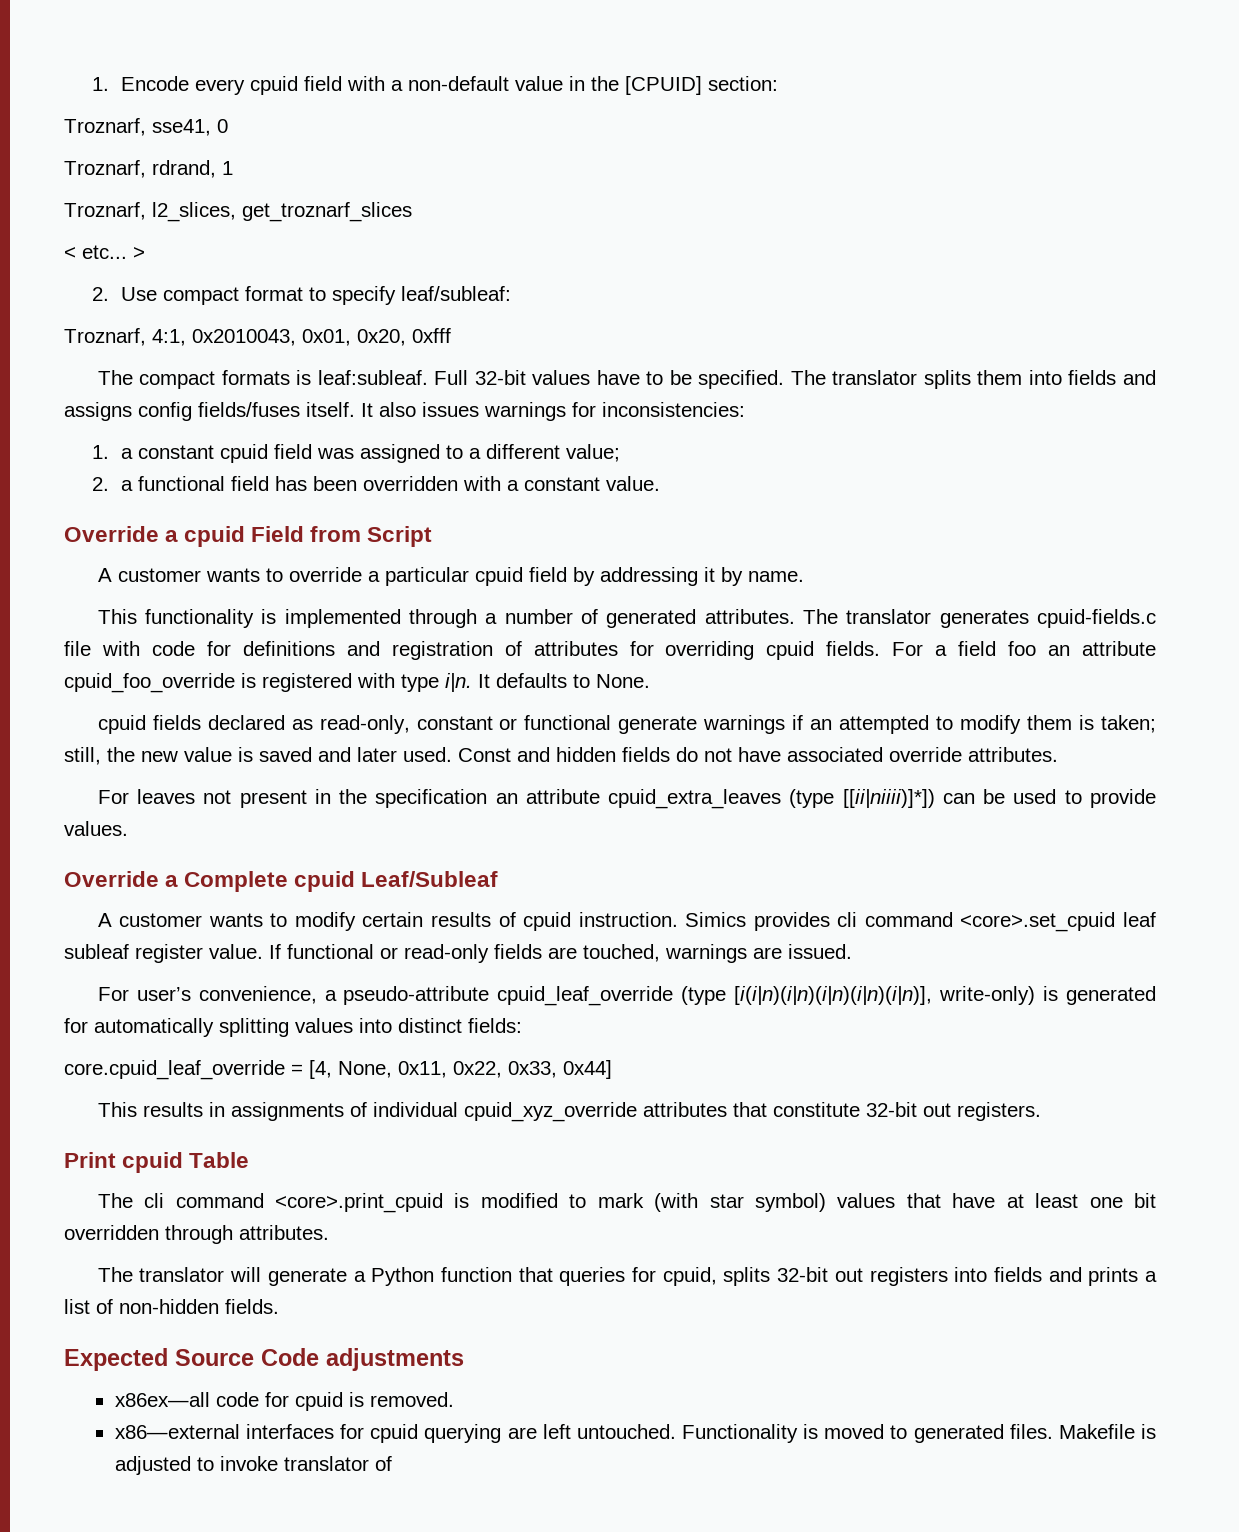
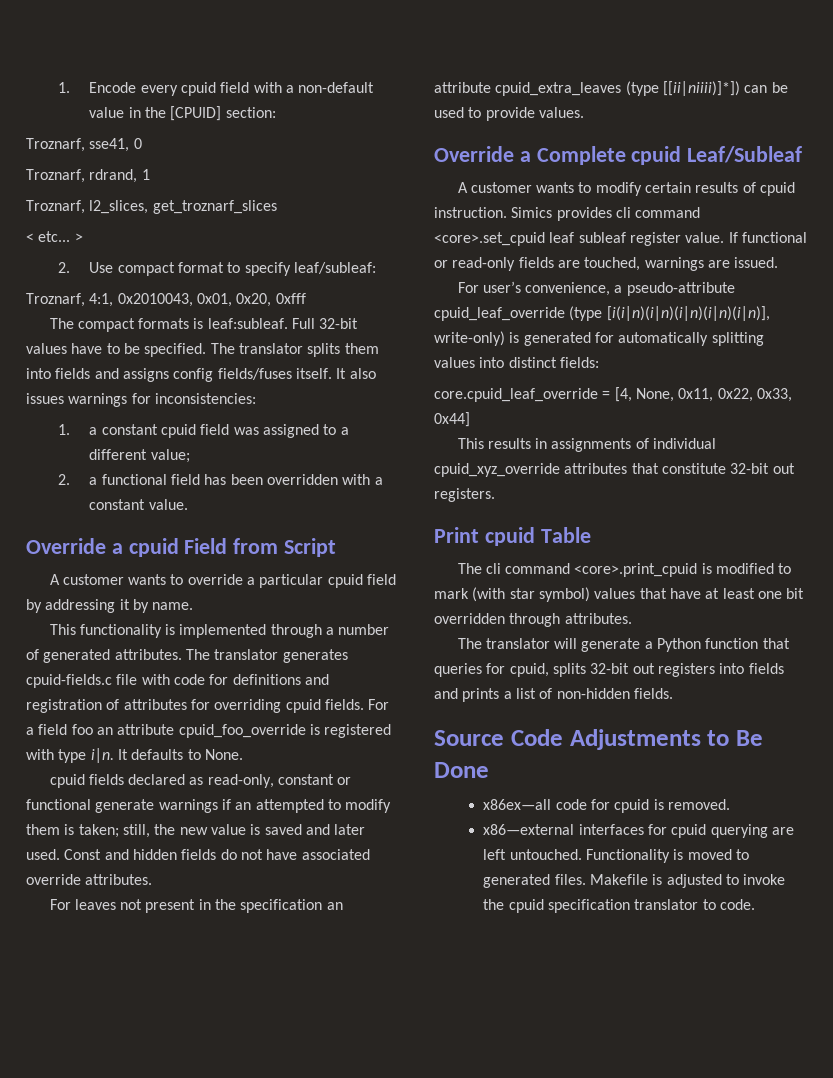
[64,1348,168,1371] Expected -> (673, 693) none
[326,1348,464,1371] adjustments -> [569,729,763,750] [434,762,489,778] Adjustments to Be Done
[283,1456,392,1471] translator of -> [483,899,755,913] the cpuid specification translator to code.

